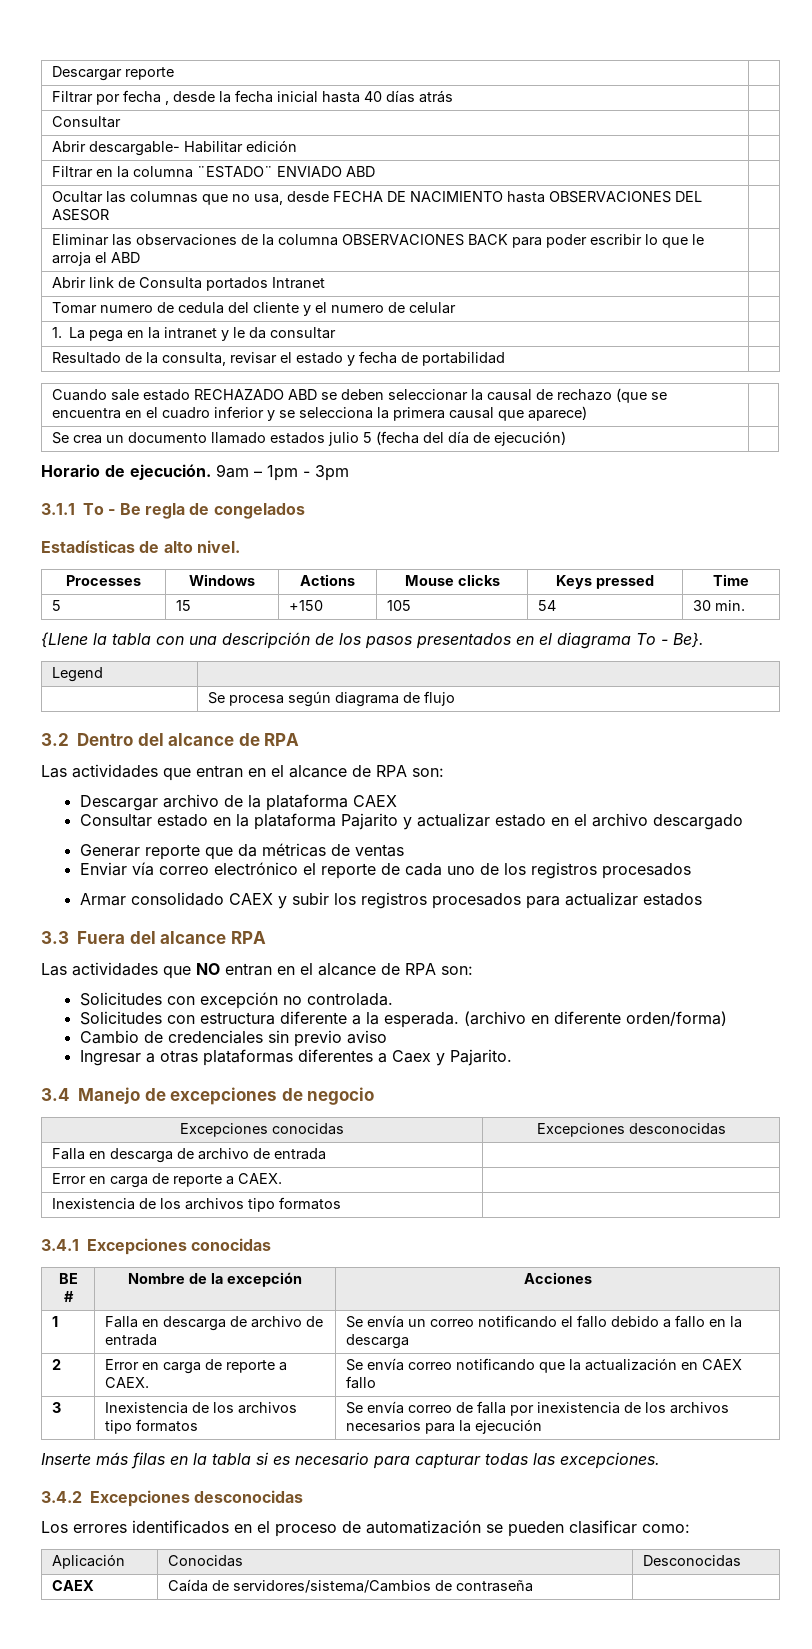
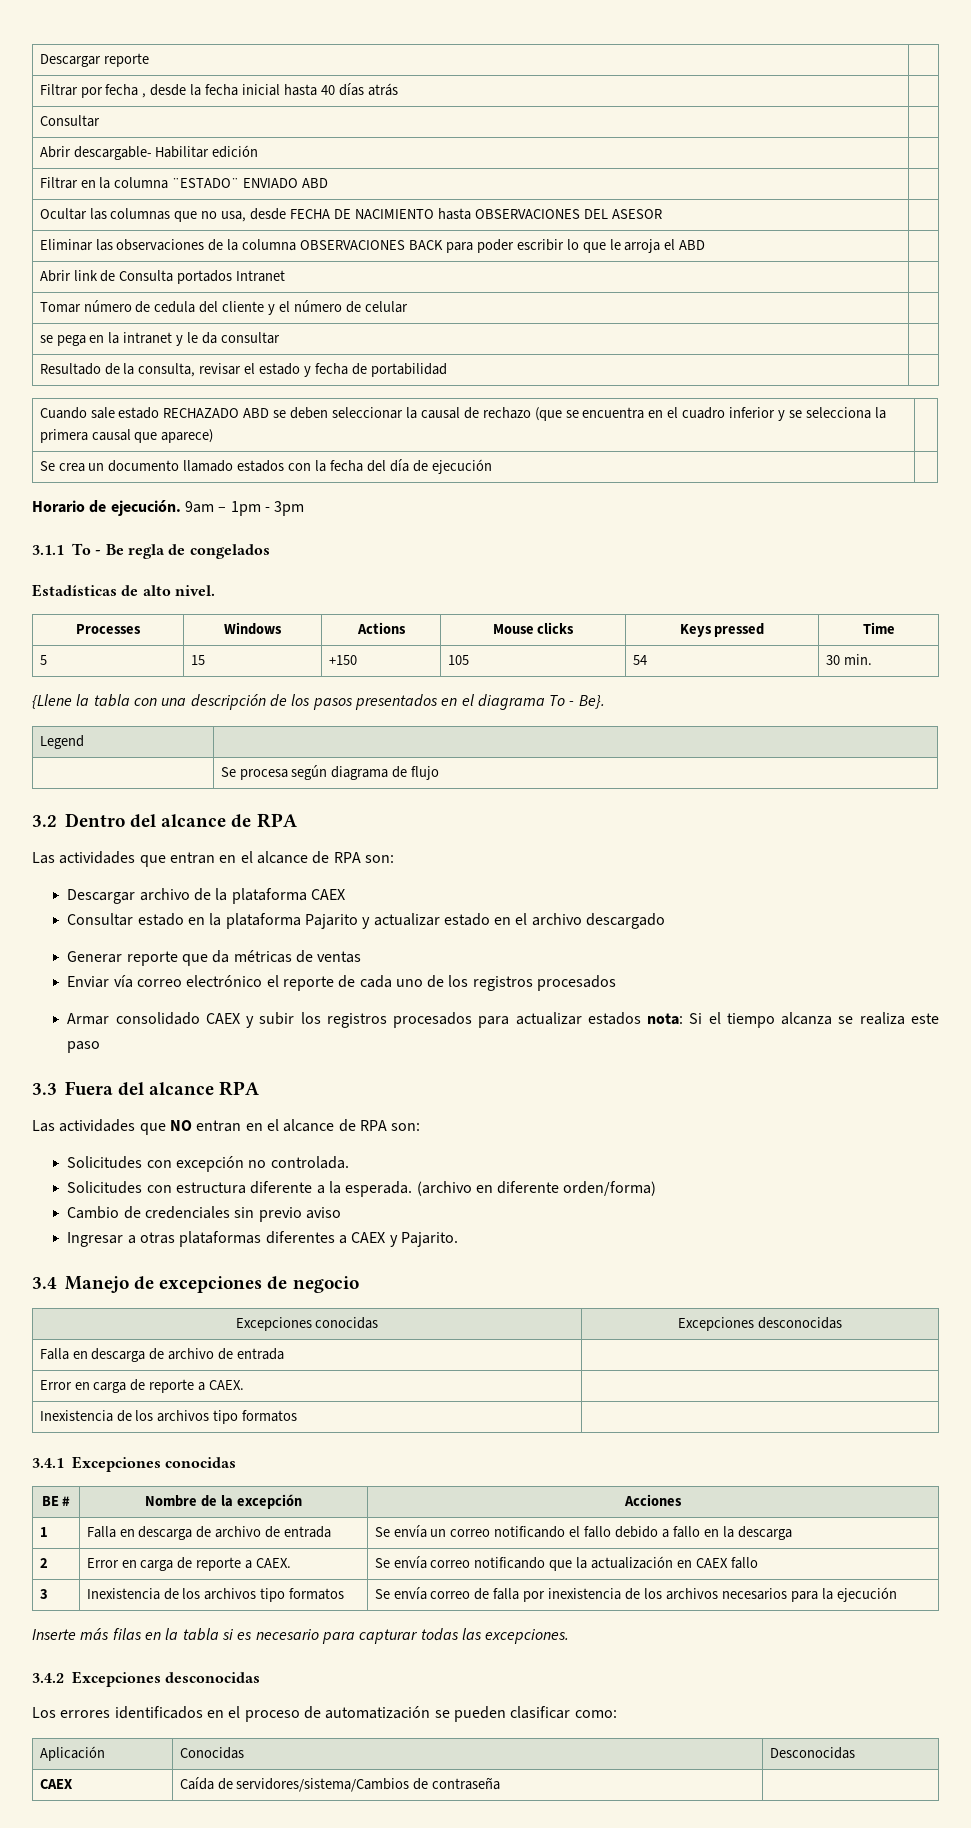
[100,305,154,313] numero -> [83,300,132,312] número
[331,305,385,313] numero -> [293,300,342,312] número
[52,327,86,339] 1. La -> [39,335,53,343] se
[328,431,420,446] julio 5 (fecha -> [288,460,363,472] con la fecha
[494,431,567,446] ejecución) -> [431,459,492,474] ejecución
(702, 899) none -> [647,1012,940,1028] [67,1041,101,1053] nota: Si el tiempo alcanza se realiza este paso
[391,1050,431,1063] Caex -> [351,1232,386,1243] CAEX

